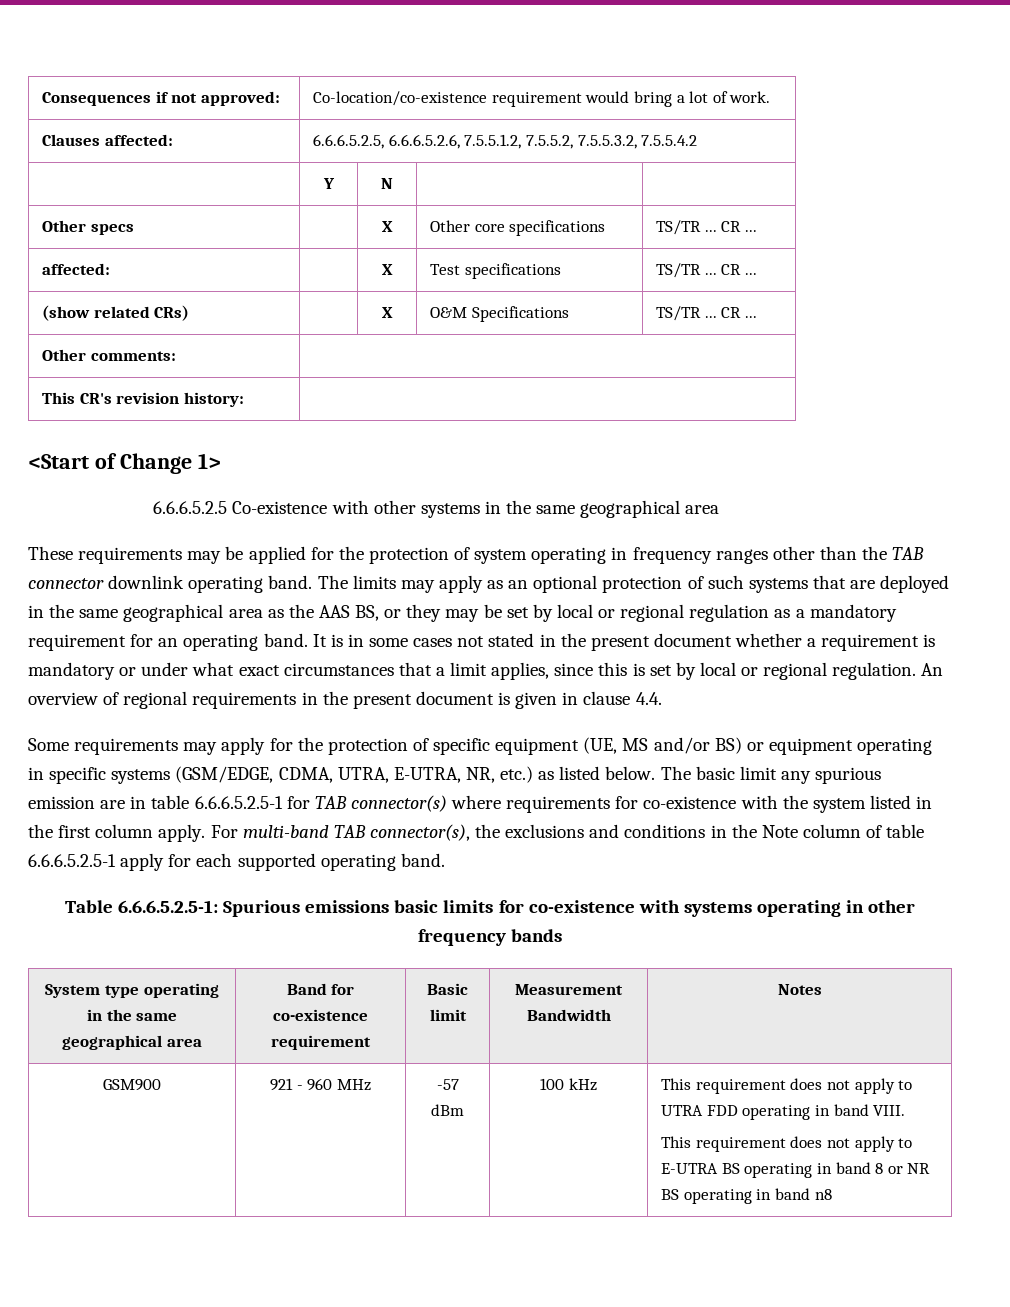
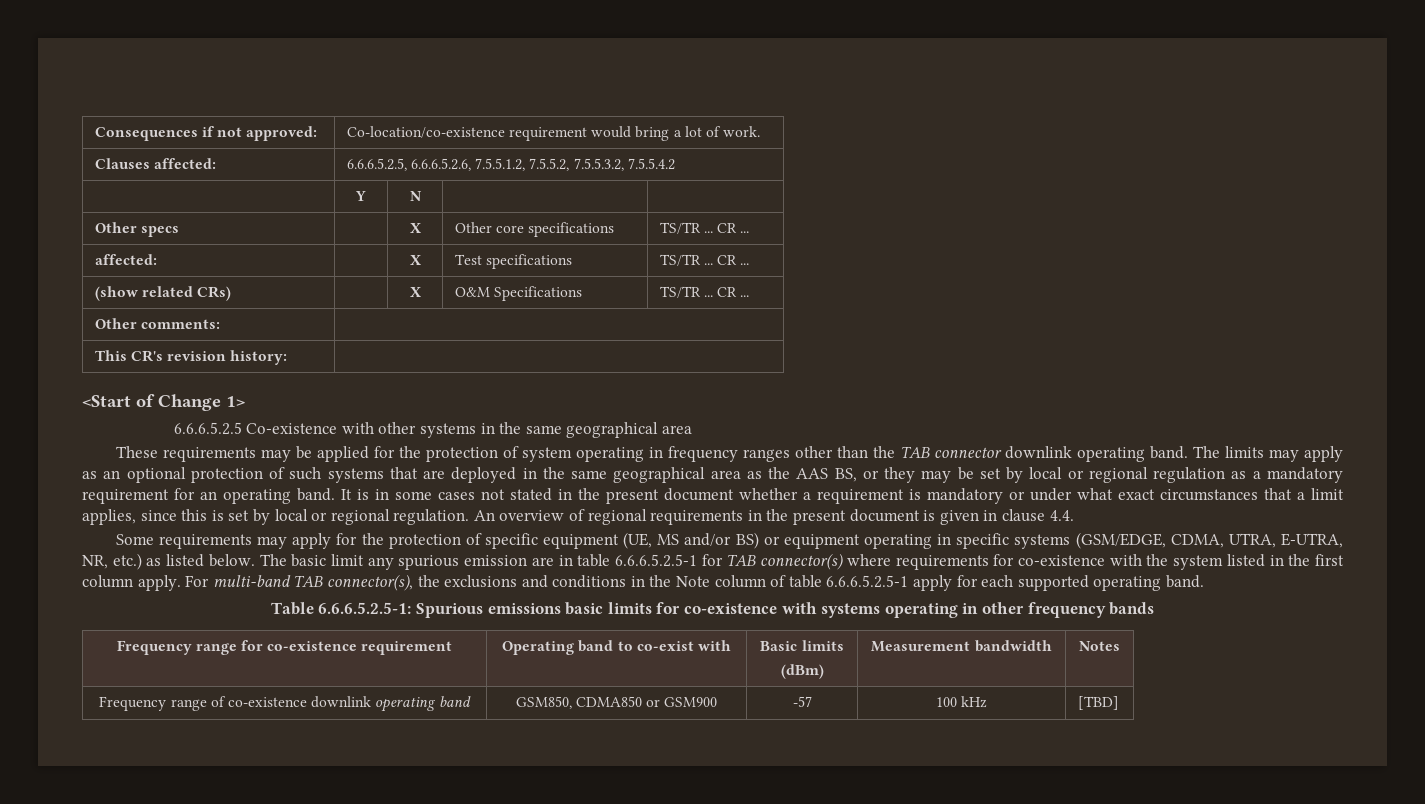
[45,983,219,998] [86,1009,178,1021] [62,1035,202,1050] [286,983,355,995] [273,1009,368,1021] [271,1035,371,1050] System type operating in the same geographical area | Band for co-existence requirement -> [116,640,453,655] [502,640,731,655] Frequency range for co-existence requirement | Operating band to co-exist with
[429,1009,467,1021] limit -> [801,640,844,651] [780,664,824,679] limits // (dBm)
[526,1009,611,1021] Bandwidth -> [974,640,1052,652] bandwidth
[103,1079,161,1091] [270,1078,371,1091] GSM900 | 921 - 960 MHz -> [99,696,471,712] [515,696,718,709] Frequency range of co-existence downlink operating band | GSM850, CDMA850 or GSM900
[431,1104,464,1116] dBm -> (812, 701) none
[661,1078,913,1094] [661,1104,906,1120] [661,1136,913,1152] [661,1162,931,1178] [661,1188,832,1204] This requirement does not apply to UTRA FDD operating in band VIII. // This requirement does not apply to E-UTRA BS operating in band 8 or NR BS operating in band n8 -> [1077,696,1119,710] [TBD]

